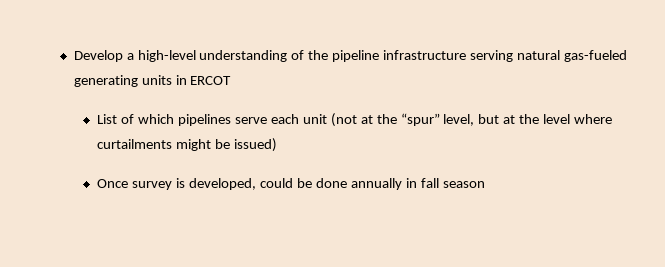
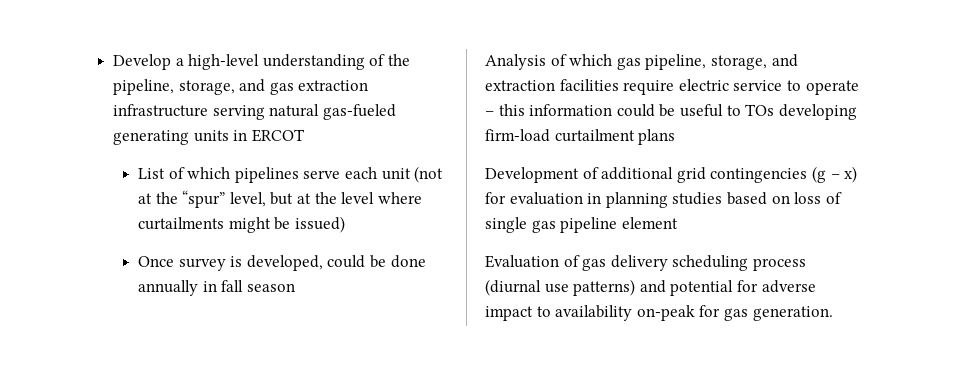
[332,50,380,62] pipeline -> [112,79,369,95] pipeline, storage, and gas extraction
(485, 184) none -> [485,54,798,70] [485,79,859,95] [485,104,857,120] [485,129,676,145] [485,166,858,183] [485,192,842,208] [485,217,678,233] [485,255,806,271] [485,279,816,296] [485,305,833,321] // Analysis of which gas pipeline, storage, and extraction facilities require electric service to operate – this information could be useful to TOs developing firm-load curtailment plans // Development of additional grid contingencies (g – x) for evaluation in planning studies based on loss of single gas pipeline element // Evaluation of gas delivery scheduling process (diurnal use patterns) and potential for adverse impact to availability on-peak for gas generation.

